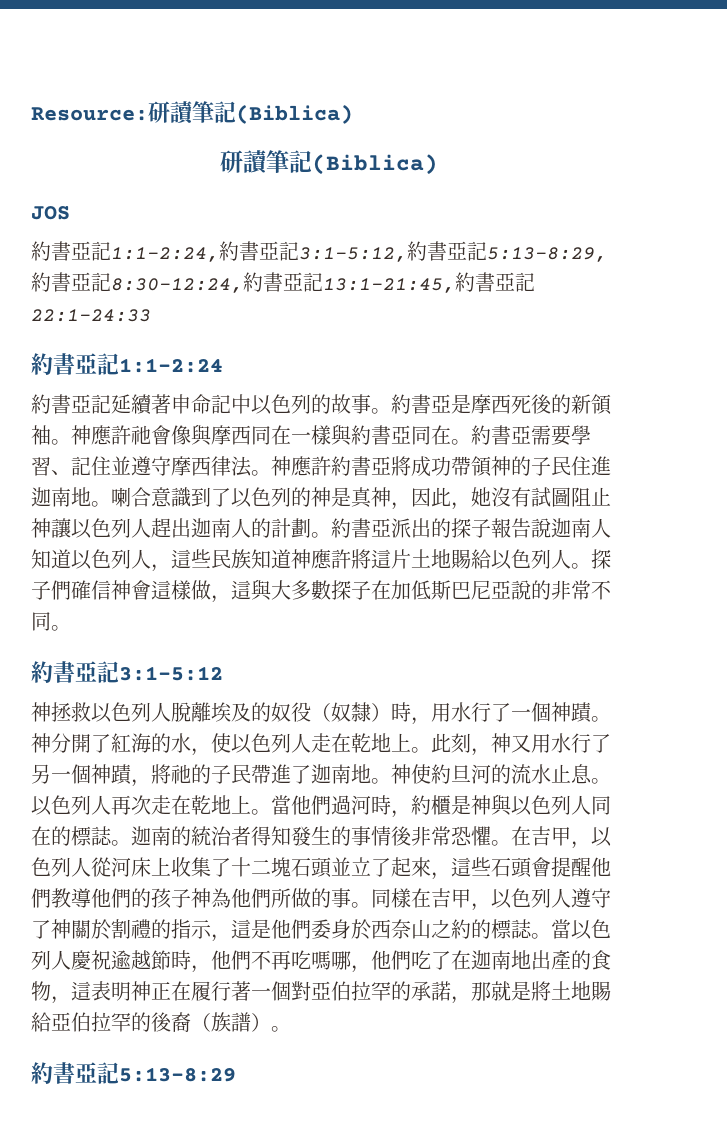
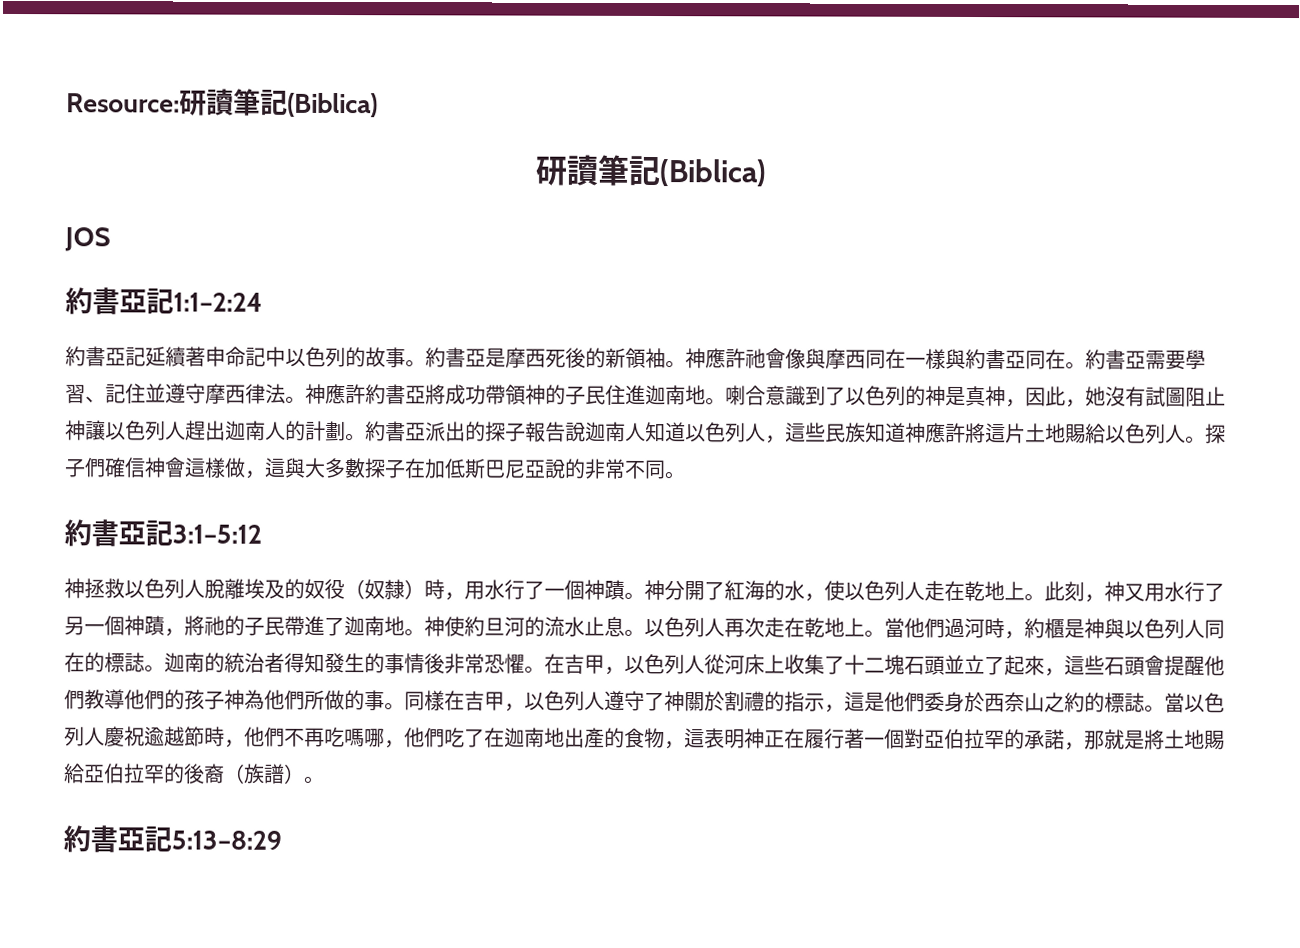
[31,241,607,262] [31,272,535,293] [31,309,151,322] // 約書亞記1:1–2:24,約書亞記3:1–5:12,約書亞記5:13–8:29,約書亞記8:30–12:24,約書亞記13:1–21:45,約書亞記22:1–24:33 -> (111, 239) none

